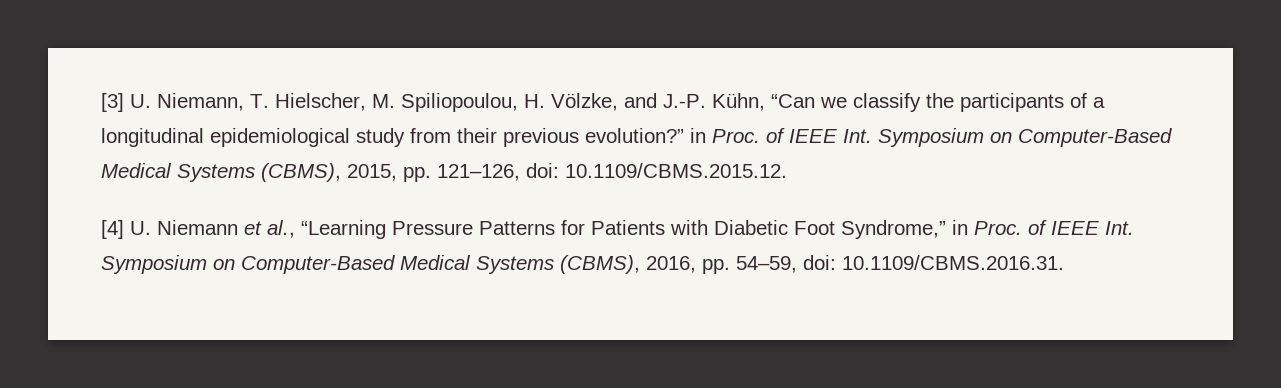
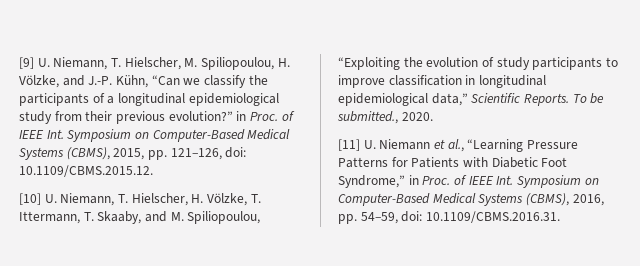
[101,93,124,112] [3] -> [19,57,34,69] [9]
[101,220,124,239] [4] -> [19,193,261,206] [19,211,261,224] [338,57,618,70] [338,75,546,88] [338,93,605,106] [337,111,433,124] [338,139,360,151] [10] U. Niemann, T. Hielscher, H. Völzke, T. Ittermann, T. Skaaby, and M. Spiliopoulou, “Exploiting the evolution of study participants to improve classification in longitudinal epidemiological data,” Scientific Reports. To be submitted., 2020. // [11]

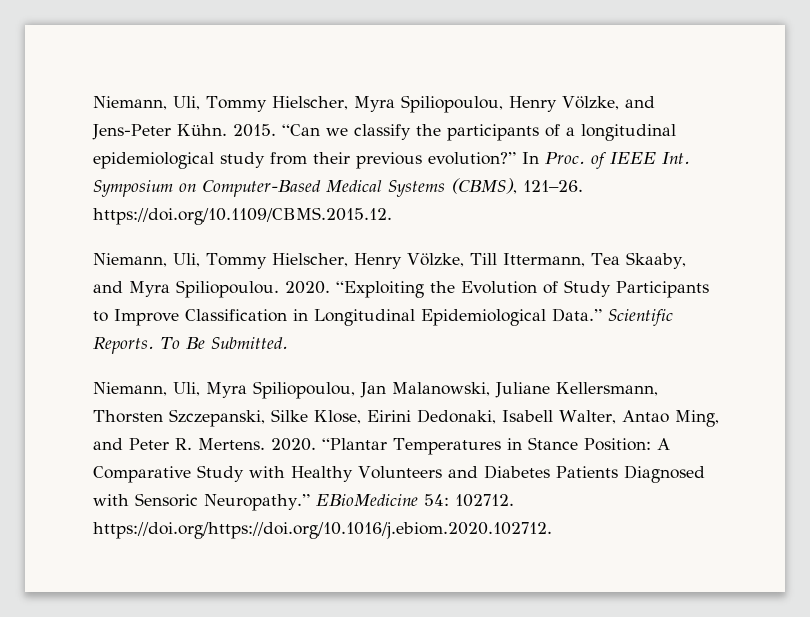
[19,57,290,70] [19,75,148,88] [9] U. Niemann, T. Hielscher, M. Spiliopoulou, H. Völzke, and J.-P. Kühn, -> [93,95,655,113] [92,124,276,140] Niemann, Uli, Tommy Hielscher, Myra Spiliopoulou, Henry Völzke, and Jens-Peter Kühn. 2015.
[236,111,247,121] in -> [522,152,539,164] In
[113,147,247,160] [19,165,153,177] [19,193,261,206] [19,211,261,224] [338,57,618,70] [338,75,546,88] [338,93,605,106] [337,111,433,124] [338,139,578,152] [338,157,568,168] [338,175,599,188] [338,193,604,206] [338,211,560,224] 2015, pp. 121–126, doi: 10.1109/CBMS.2015.12. // [10] U. Niemann, T. Hielscher, H. Völzke, T. Ittermann, T. Skaaby, and M. Spiliopoulou, “Exploiting the evolution of study participants to improve classification in longitudinal epidemiological data,” Scientific Reports. To be submitted., 2020. // [11] U. Niemann et al., “Learning Pressure Patterns for Patients with Diabetic Foot Syndrome,” in Proc. of IEEE Int. Symposium on Computer-Based Medical Systems (CBMS), 2016, pp. 54–59, doi: 10.1109/CBMS.2016.31. -> [522,180,583,192] [93,207,392,225] [93,252,686,269] [93,280,709,298] [93,308,673,326] [93,337,288,354] [93,381,658,399] [93,409,719,427] [93,437,670,455] [93,465,705,483] [93,493,514,511] [93,522,552,539] 121–26. https://doi.org/10.1109/CBMS.2015.12. // Niemann, Uli, Tommy Hielscher, Henry Völzke, Till Ittermann, Tea Skaaby, and Myra Spiliopoulou. 2020. “Exploiting the Evolution of Study Participants to Improve Classification in Longitudinal Epidemiological Data.” Scientific Reports. To Be Submitted. // Niemann, Uli, Myra Spiliopoulou, Jan Malanowski, Juliane Kellersmann, Thorsten Szczepanski, Silke Klose, Eirini Dedonaki, Isabell Walter, Antao Ming, and Peter R. Mertens. 2020. “Plantar Temperatures in Stance Position: A Comparative Study with Healthy Volunteers and Diabetes Patients Diagnosed with Sensoric Neuropathy.” EBioMedicine 54: 102712. https://doi.org/https://doi.org/10.1016/j.ebiom.2020.102712.

